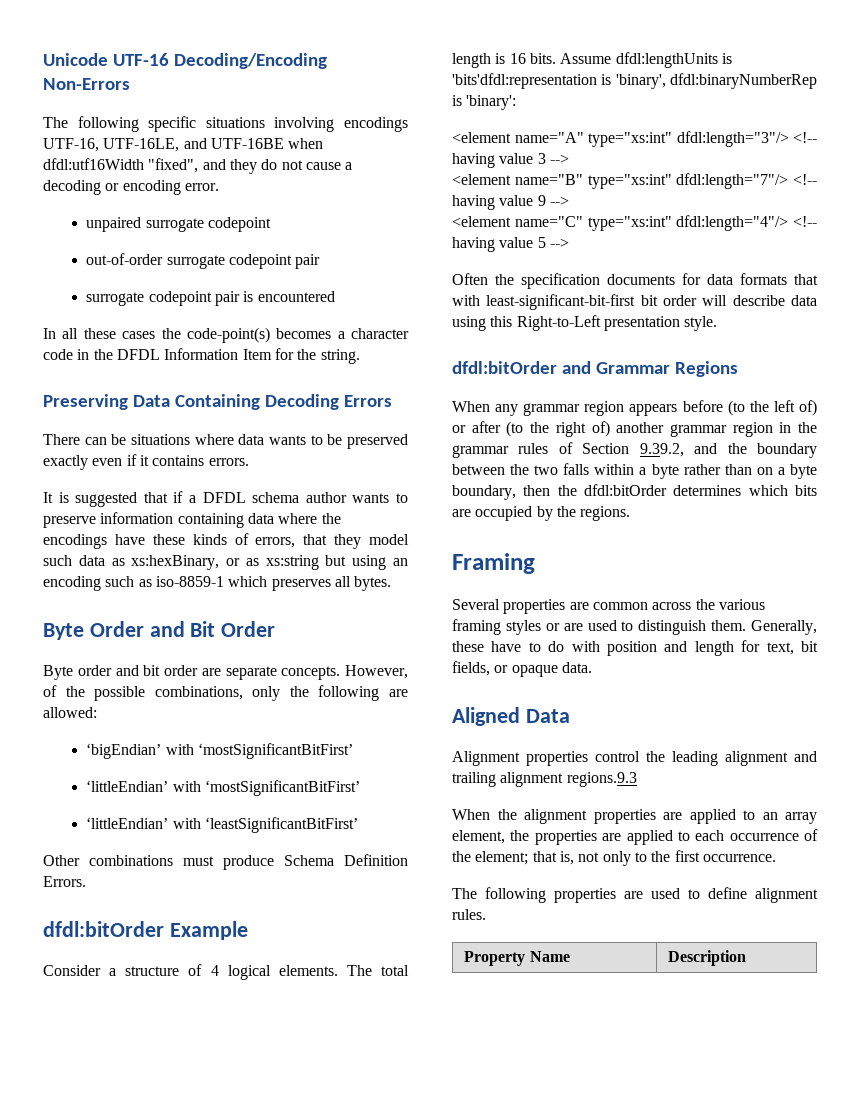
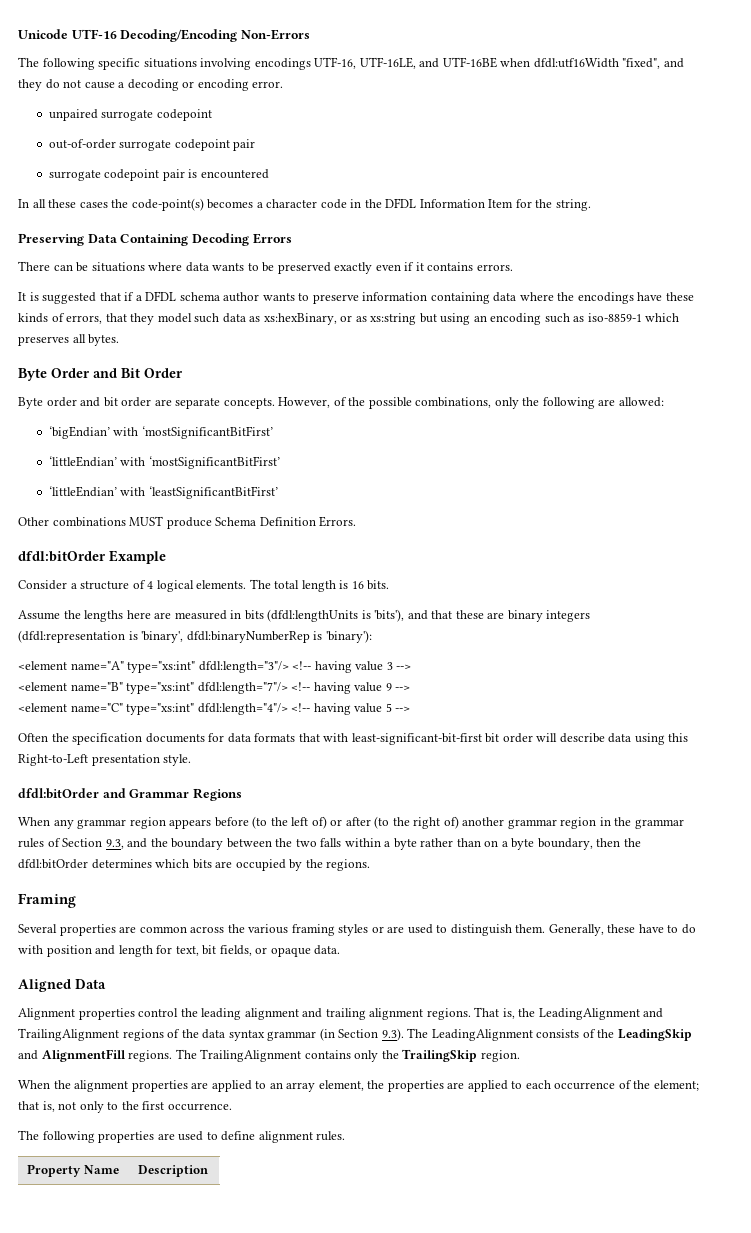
[183,856,214,866] must -> [129,516,164,526] MUST
[560,52,732,68] [452,73,597,89] Assume dfdl:lengthUnits is 'bits'dfdl:representation -> [18,609,591,622] [18,630,125,643] // Assume the lengths here are measured in bits (dfdl:lengthUnits is 'bits'), and that these are binary integers (dfdl:representation
[466,95,517,110] 'binary': -> [325,630,372,643] 'binary'):
[639,443,684,457] 9.39.2, -> [105,839,124,849] 9.3,
[566,772,637,787] regions.9.3 -> [426,1007,664,1020] [18,1028,692,1041] [18,1049,520,1062] regions. That is, the LeadingAlignment and TrailingAlignment regions of the data syntax grammar (in Section 9.3). The LeadingAlignment consists of the LeadingSkip and AlignmentFill regions. The TrailingAlignment contains only the TrailingSkip region.

